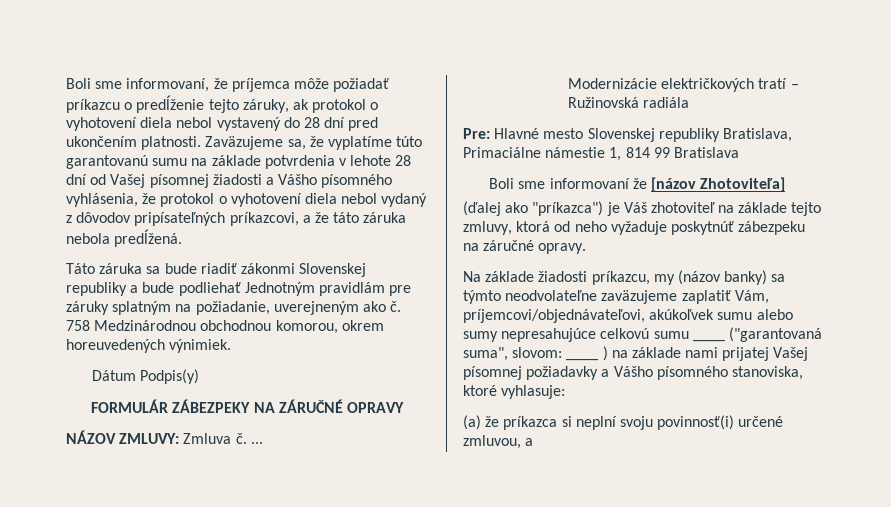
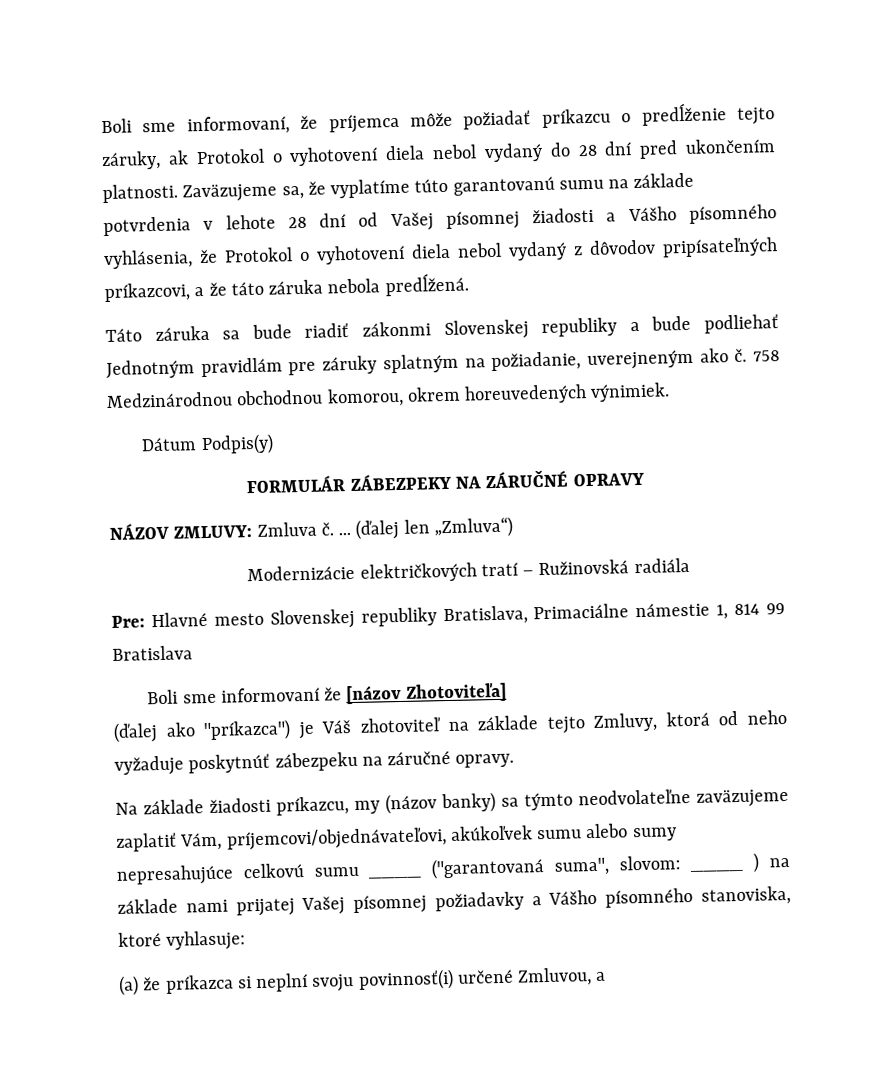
[312,99,379,113] [66,117,281,131] protokol o vyhotovení diela nebol vystavený -> [195,142,543,167] Protokol o vyhotovení diela nebol vydaný
[160,193,215,207] protokol -> [224,247,293,263] Protokol
(263, 443) none -> [355,516,513,540] (ďalej len „Zmluva“)
[463,221,512,235] zmluvy, -> [593,712,659,732] Zmluvy,
[463,435,521,449] zmluvou, -> [517,967,593,987] Zmluvou,

